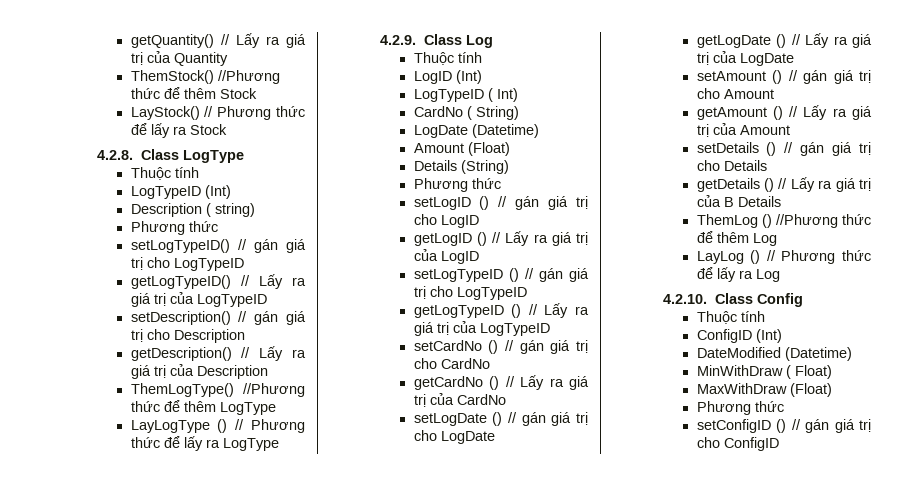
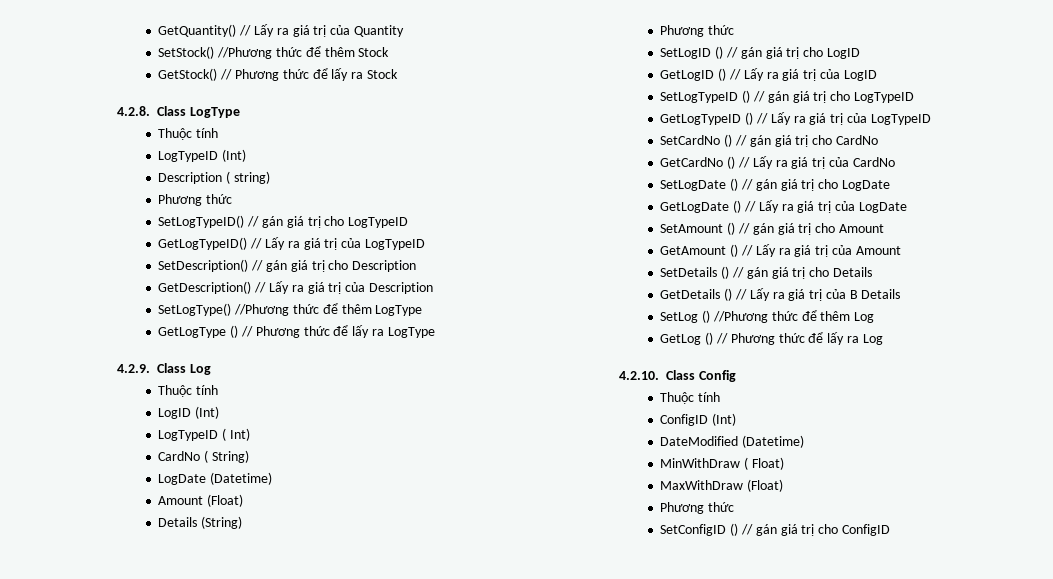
[130,34,214,48] getQuantity() -> [158,24,237,37] GetQuantity()
[130,70,214,84] ThemStock() -> [158,46,215,59] SetStock()
[130,106,200,120] LayStock() -> [158,68,218,81] GetStock()
[130,239,306,253] [130,257,244,271] [130,274,306,289] [130,292,267,307] [130,311,231,325] setLogTypeID() // gán giá trị cho LogTypeID // getLogTypeID() // Lấy ra giá trị của LogTypeID // setDescription() -> [158,215,409,228] [158,237,425,250] [158,259,249,272] SetLogTypeID() // gán giá trị cho LogTypeID // GetLogTypeID() // Lấy ra giá trị của LogTypeID // SetDescription()
[130,347,232,361] getDescription() -> [158,281,252,294] GetDescription()
[130,383,234,397] ThemLogType() -> [158,303,232,316] SetLogType()
[130,420,210,433] LayLogType -> [158,327,227,338] GetLogType
[413,197,471,210] setLogID -> [660,48,712,59] SetLogID
[413,233,472,246] getLogID -> [660,70,715,81] GetLogID
[413,269,503,282] setLogTypeID -> [660,92,739,103] SetLogTypeID
[413,305,504,318] getLogTypeID -> [660,114,742,125] GetLogTypeID
[413,340,482,351] setCardNo -> [660,135,721,145] SetCardNo
[413,376,483,390] getCardNo -> [660,157,724,167] GetCardNo
[413,413,487,426] setLogDate -> [660,180,727,191] SetLogDate
[696,35,771,48] getLogDate -> [660,202,730,213] GetLogDate
[696,71,766,81] setAmount -> [660,224,724,233] SetAmount
[696,107,767,120] getAmount -> [660,246,727,255] GetAmount
[696,142,759,153] setDetails -> [660,267,718,277] SetDetails
[696,178,760,192] getDetails -> [660,289,721,299] GetDetails
[696,214,758,228] ThemLog -> [660,312,699,323] SetLog
[696,251,744,264] LayLog -> [660,334,702,345] GetLog
[696,419,771,433] setConfigID -> [660,524,727,536] SetConfigID

